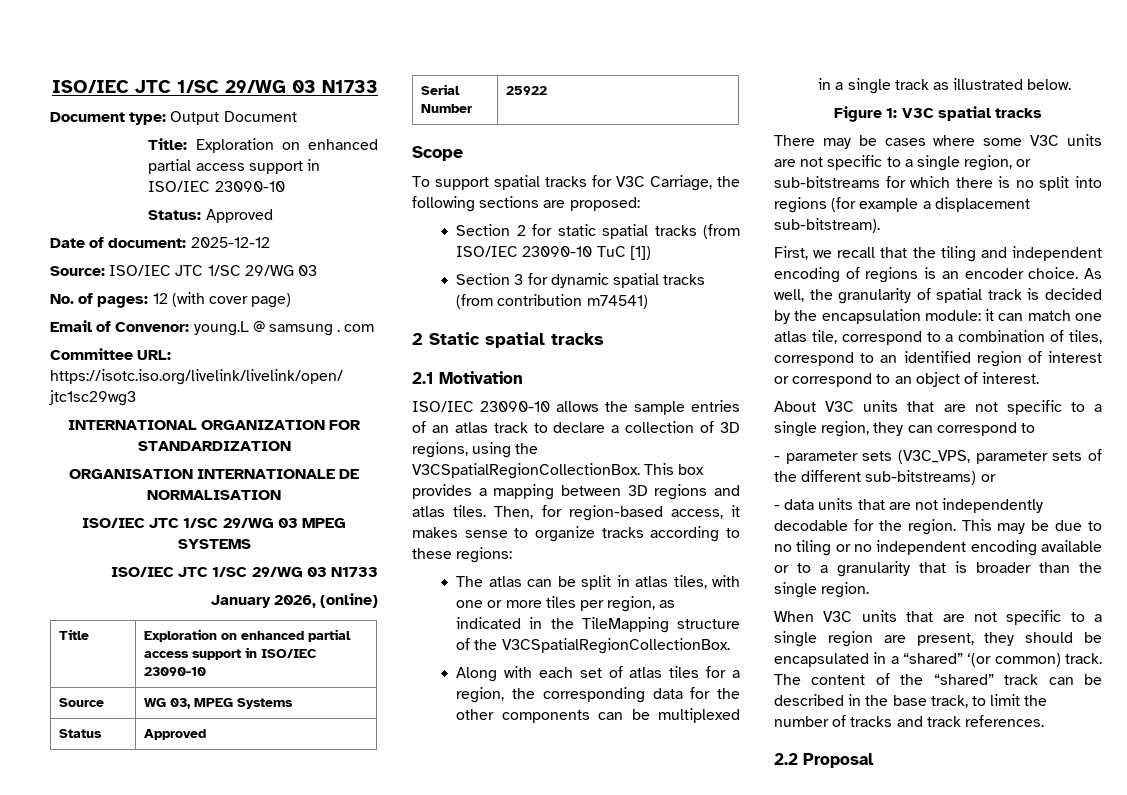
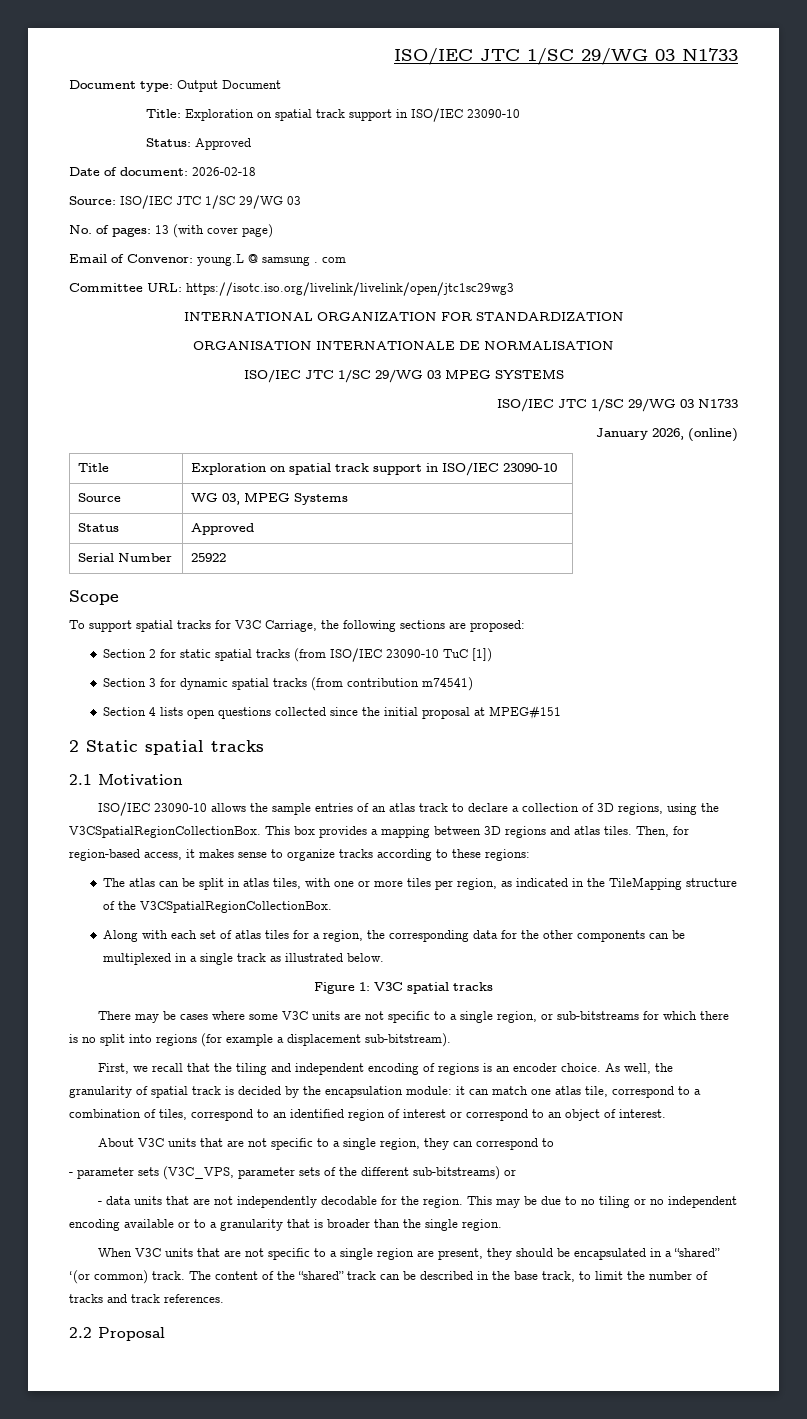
[308,139,378,150] [148,159,245,174] enhanced partial access -> [275,109,346,121] spatial track
[190,237,270,248] 2025-12-12 -> [192,167,256,176] 2026-02-18
[152,293,168,304] 12 -> [155,225,169,234] 13
[241,629,352,642] [144,651,190,658] enhanced partial access -> [289,463,370,475] spatial track
(648, 302) none -> [102,706,561,720] // Section 4 lists open questions collected since the initial proposal at MPEG#151

